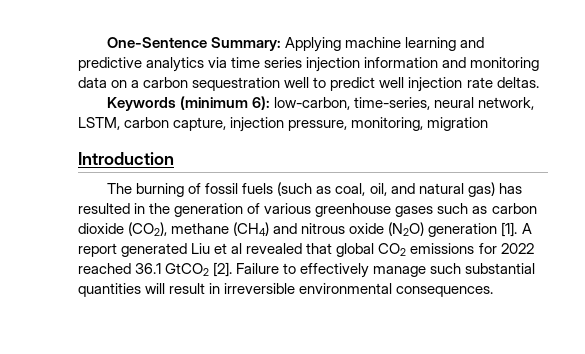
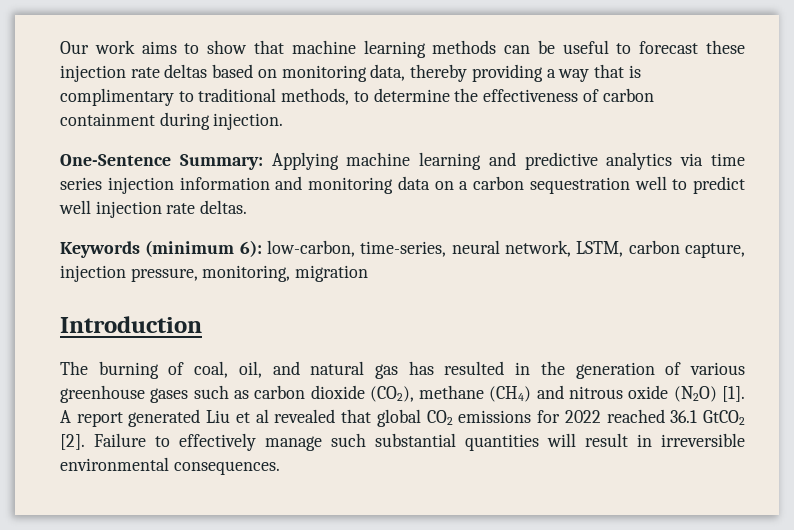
(107, 42) none -> [60,40,746,58] [60,64,641,82] [60,88,654,106] [60,112,284,130] Our work aims to show that machine learning methods can be useful to forecast these injection rate deltas based on monitoring data, thereby providing a way that is complimentary to traditional methods, to determine the effectiveness of carbon containment during injection. //
[205,182,332,196] fossil fuels (such as -> (185, 368) none
[467,182,495,197] gas) -> [375,364,399,379] gas
[428,223,498,237] generation -> (717, 394) none

